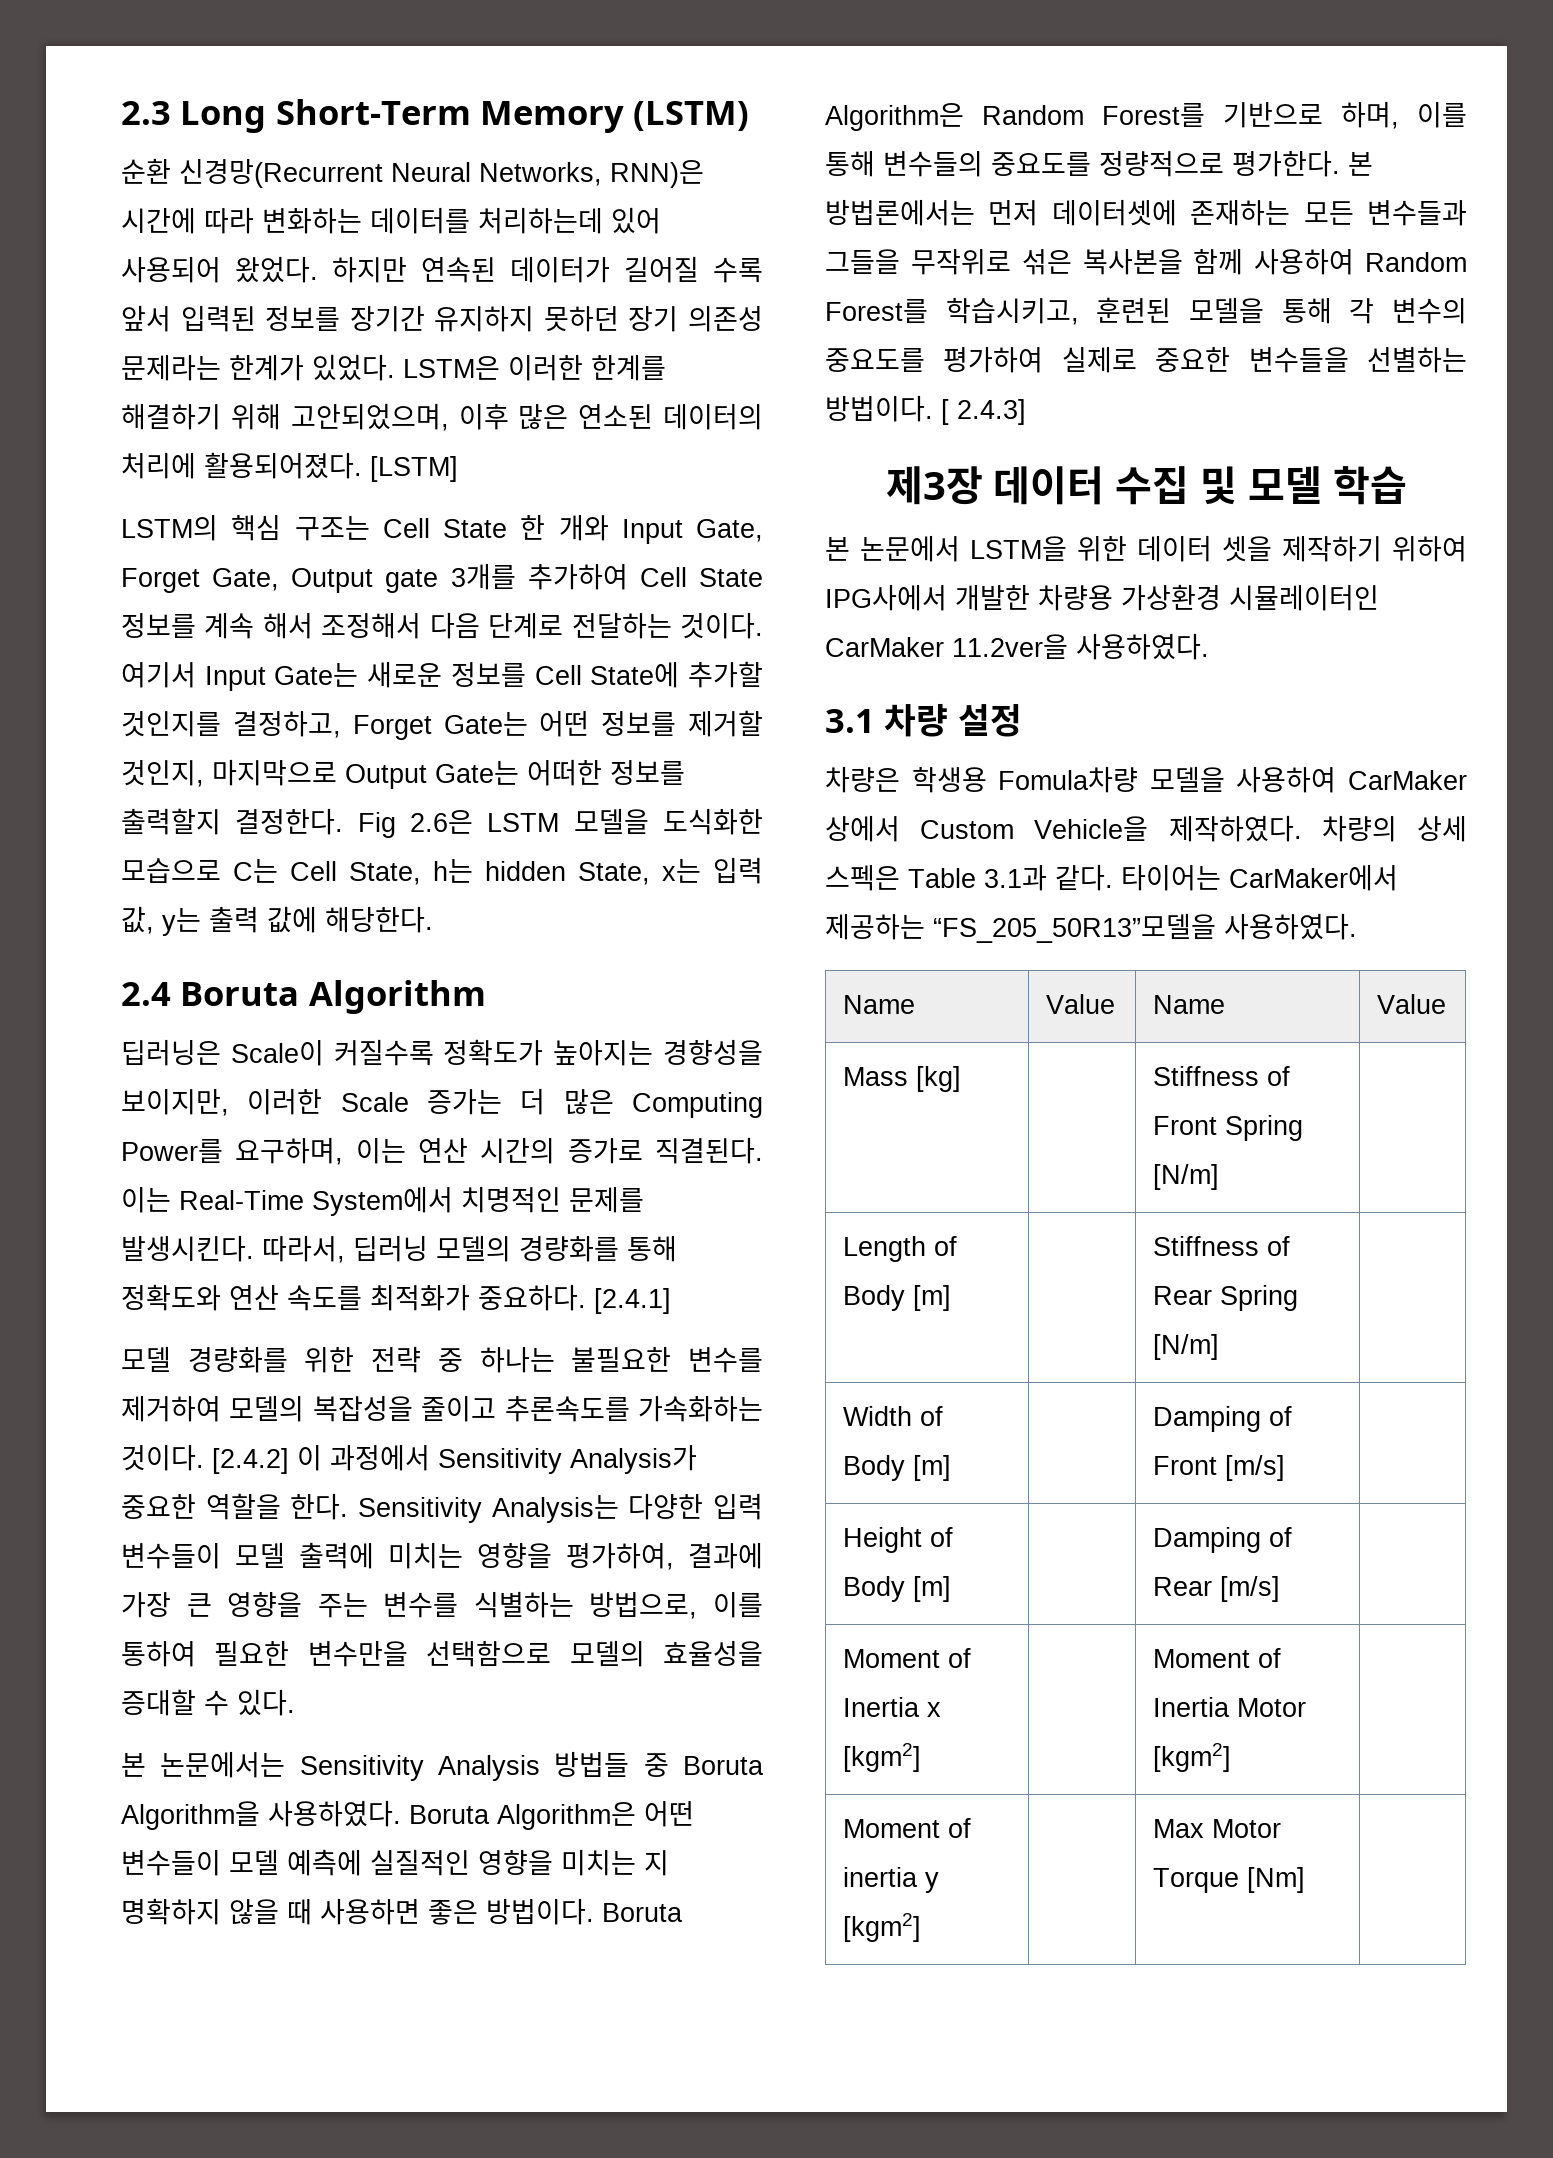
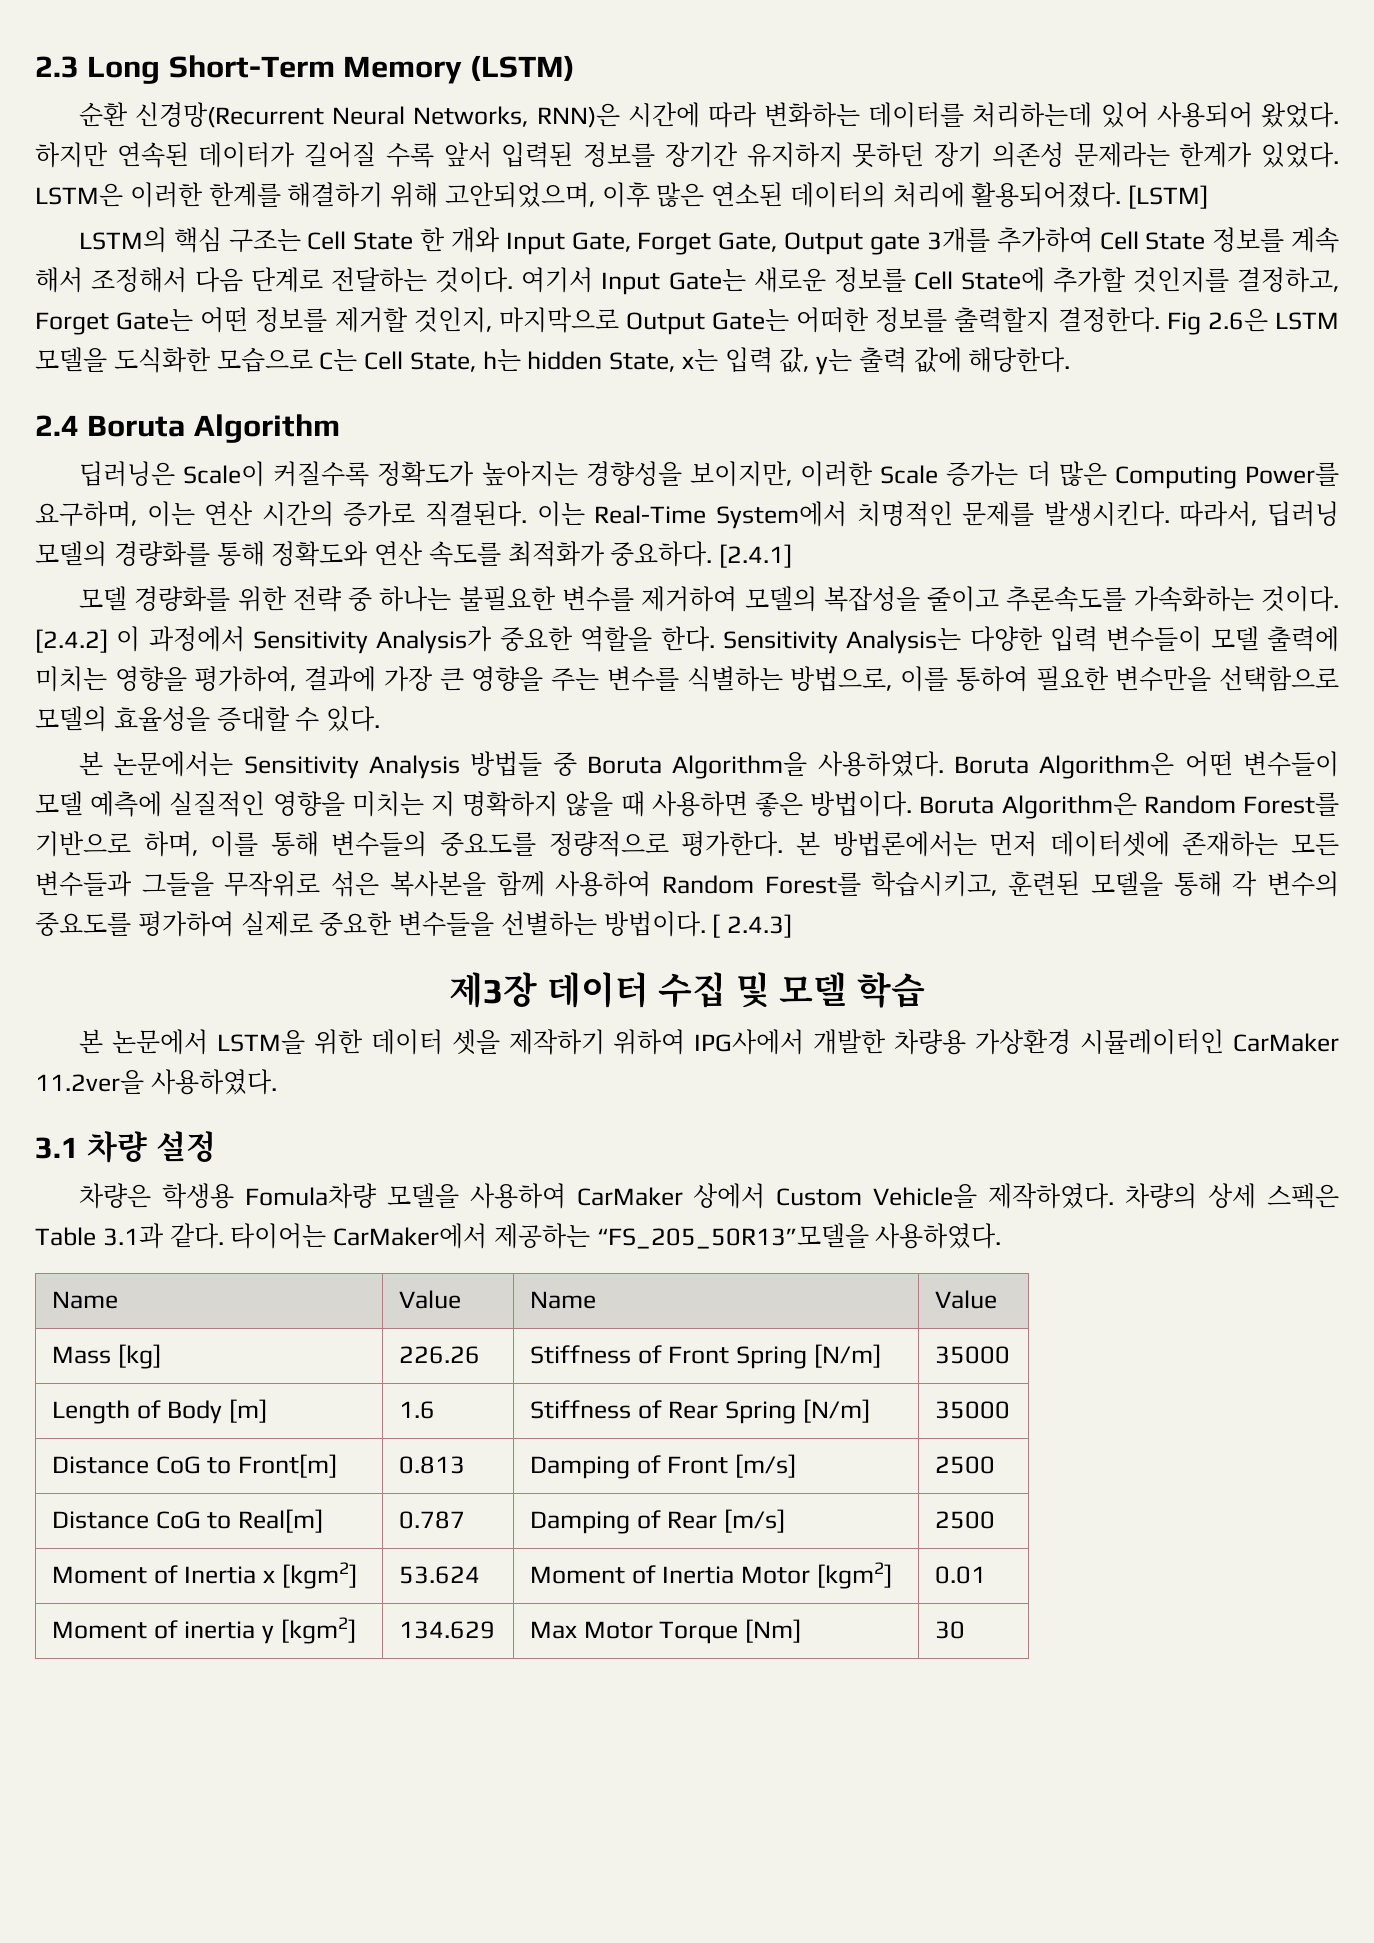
(962, 1079) none -> [398,1346,480,1364] 226.26
(1220, 1177) none -> [934,1346,1010,1364] 35000
(952, 1298) none -> [398,1401,435,1419] 1.6
[843,1406,944,1426] [843,1455,952,1481] [1153,1406,1293,1432] [1153,1455,1286,1481] [843,1527,954,1553] [843,1576,952,1602] // Width of Body [m] | | Damping of Front [m/s] | // Height of Body [m] | -> [934,1401,1010,1419] [51,1454,338,1478] [398,1456,465,1474] [529,1454,797,1479] [934,1456,995,1474] [51,1509,324,1533] [398,1511,465,1529] 35000 // Distance CoG to Front[m] | 0.813 | Damping of Front [m/s] | 2500 // Distance CoG to Real[m] | 0.787
(1281, 1589) none -> [934,1511,995,1529] 2500
(922, 1757) none -> [398,1566,480,1584] 53.624
(1232, 1757) none -> [934,1566,986,1584] 0.01
(922, 1927) none -> [398,1621,495,1639] 134.629
(1306, 1880) none -> [934,1621,965,1639] 30

